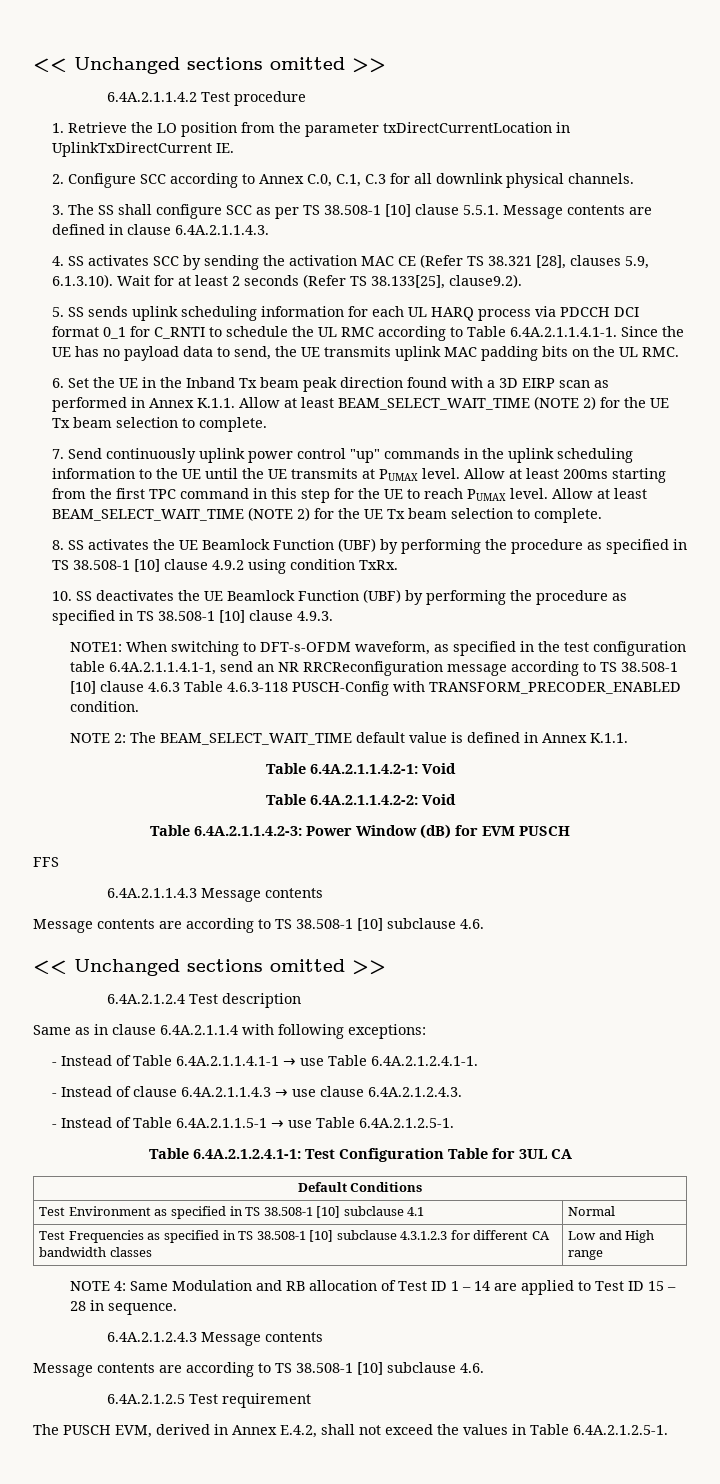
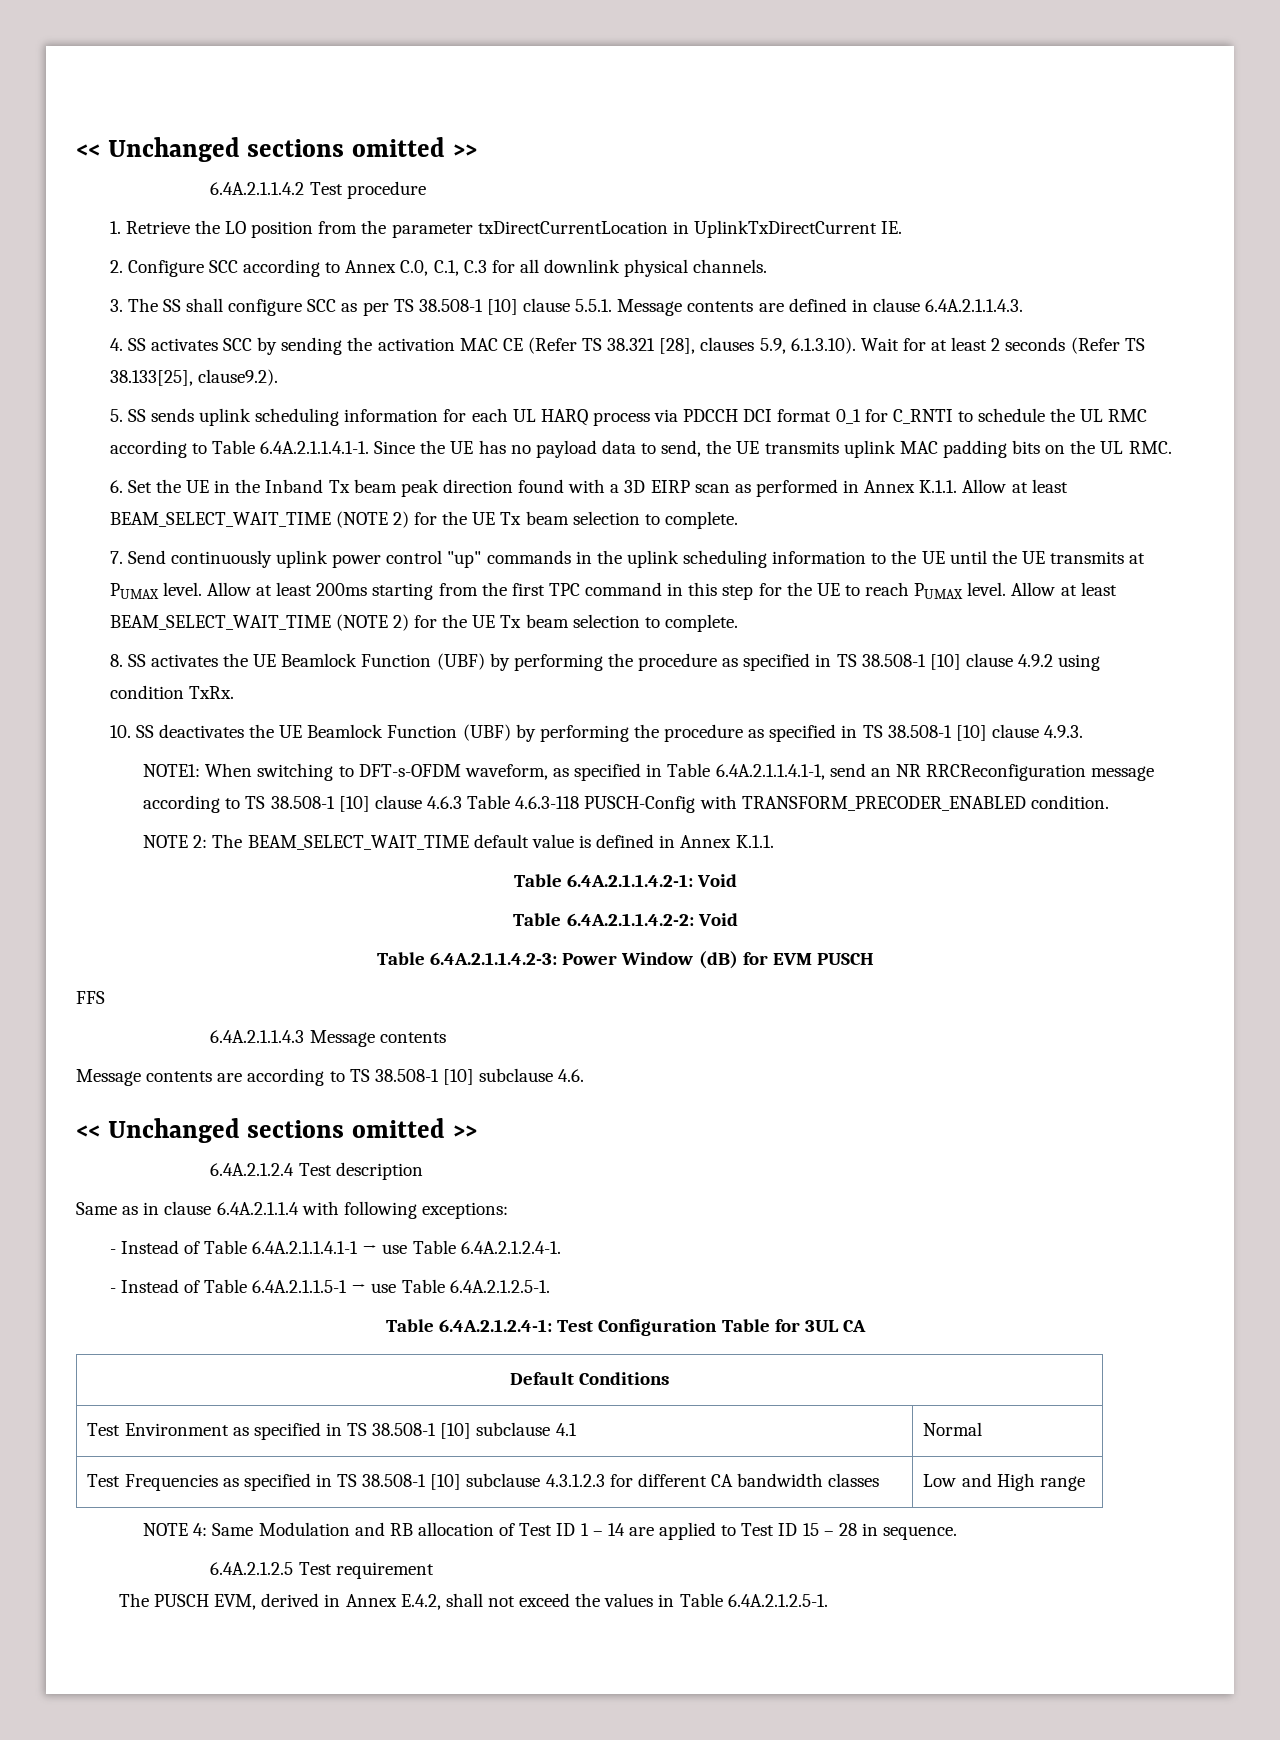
[538,641,687,656] [70,661,106,672] the test configuration table -> [667,763,711,777] Table
[370,1056,478,1066] [51,1086,462,1097] 6.4A.2.1.2.4.1-1. // - Instead of clause 6.4A.2.1.1.4.3 → use clause 6.4A.2.1.2.4.3. -> [460,1241,561,1254] 6.4A.2.1.2.4-1.
[192,1149,301,1159] 6.4A.2.1.2.4.1-1: -> [439,1319,553,1332] 6.4A.2.1.2.4-1:
[107,1332,324,1346] [33,1362,484,1377] // 6.4A.2.1.2.4.3 Message contents // Message contents are according to TS 38.508-1 [10] subclause 4.6. -> (958, 1533) none

